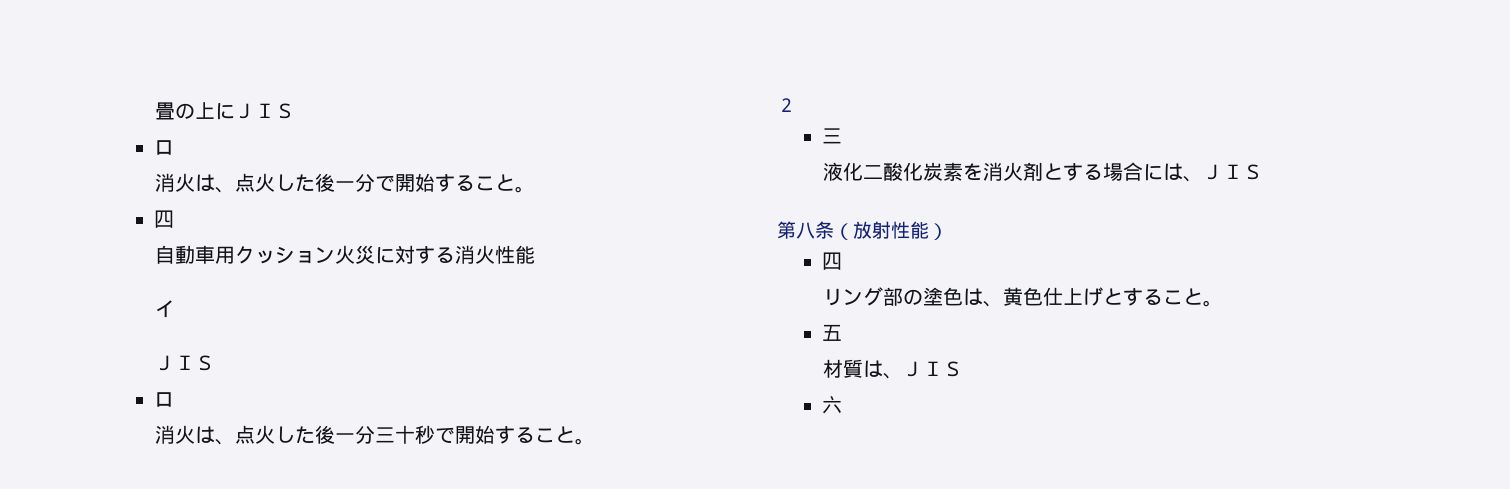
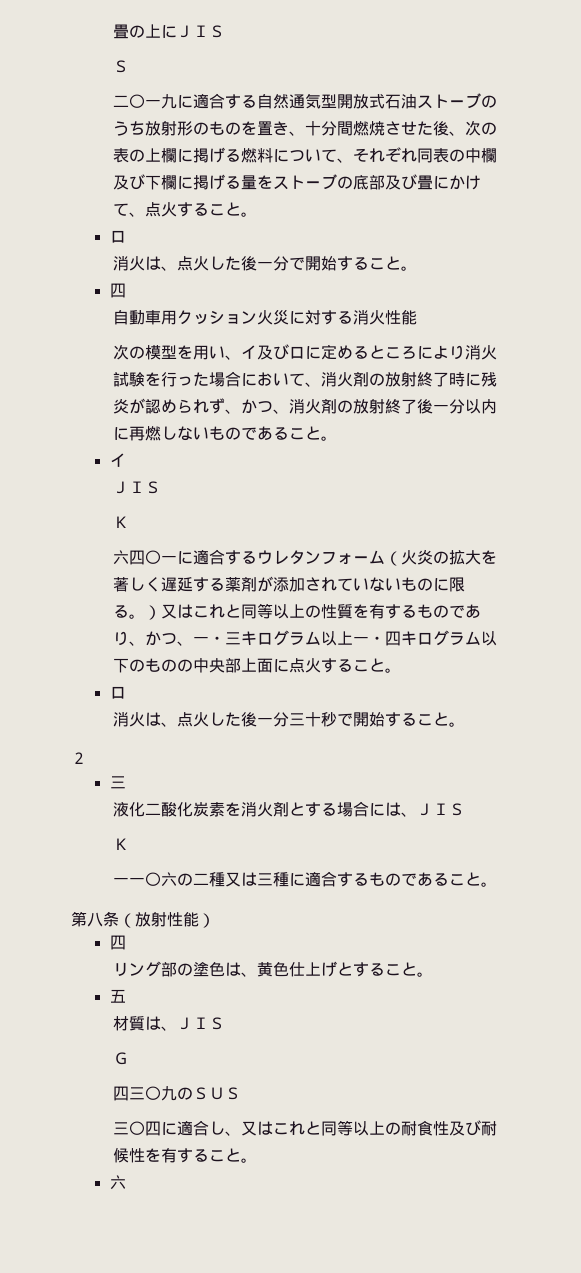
(295, 111) none -> [113,60,130,73] [113,93,498,109] [113,120,498,136] [113,147,498,163] [113,174,482,190] [113,202,258,217] // Ｓ // 二〇一九に適合する自然通気型開放式石油ストーブのうち放射形のものを置き、十分間燃焼させた後、次の表の上欄に掲げる燃料について、それぞれ同表の中欄及び下欄に掲げる量をストーブの底部及び畳にかけて、点火すること。
[154,300,175,318] [154,355,215,371] イ // ＪＩＳ -> [113,344,498,360] [113,371,498,387] [113,398,498,414] [113,426,338,441] [109,453,126,467] [113,481,162,494] [113,516,130,528] [113,549,498,566] [113,576,466,592] [113,603,482,620] [113,630,498,646] [113,658,402,673] 次の模型を用い、イ及びロに定めるところにより消火試験を行った場合において、消火剤の放射終了時に残炎が認められず、かつ、消火剤の放射終了後一分以内に再燃しないものであること。 // イ // ＪＩＳ // Ｋ // 六四〇一に適合するウレタンフォーム（火炎の拡大を著しく遅延する薬剤が添加されていないものに限る。）又はこれと同等以上の性質を有するものであり、かつ、一・三キログラム以上一・四キログラム以下のものの中央部上面に点火すること。
(1263, 172) none -> [113,838,130,850] [113,871,498,887] // Ｋ // 一一〇六の二種又は三種に適合するものであること。
(963, 369) none -> [113,1052,130,1065] [113,1086,242,1101] [113,1120,498,1136] [113,1147,258,1163] // Ｇ // 四三〇九のＳＵＳ // 三〇四に適合し、又はこれと同等以上の耐食性及び耐候性を有すること。

